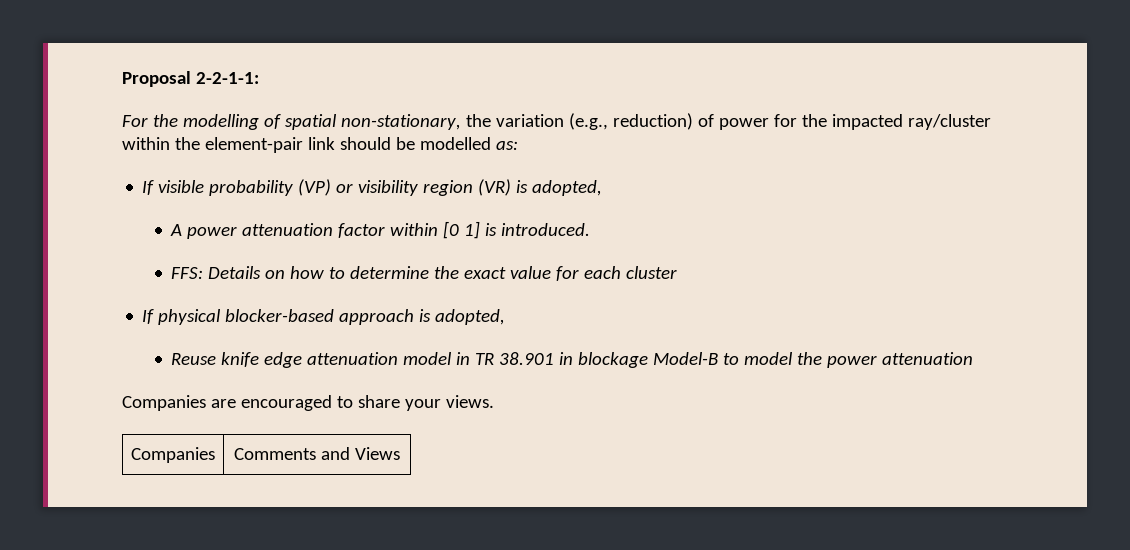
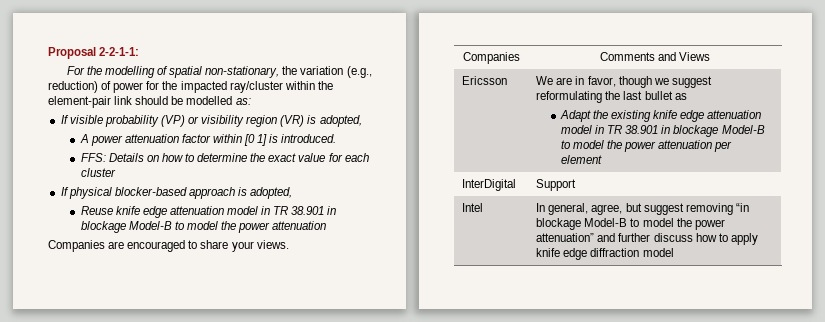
(400, 453) none -> [462,76,508,85] [536,76,712,88] [536,91,687,103] [559,110,762,122] [560,125,765,137] [560,140,733,152] [560,155,602,164] [462,179,517,191] [536,179,577,191] [462,203,484,212] [536,203,749,215] [536,218,725,230] [536,233,758,245] [536,248,674,260] // Ericsson | We are in favor, though we suggest reformulating the last bullet as // Adapt the existing knife edge attenuation model in TR 38.901 in blockage Model-B to model the power attenuation per element // InterDigital | Support // Intel | In general, agree, but suggest removing “in blockage Model-B to model the power attenuation” and further discuss how to apply knife edge diffraction model

